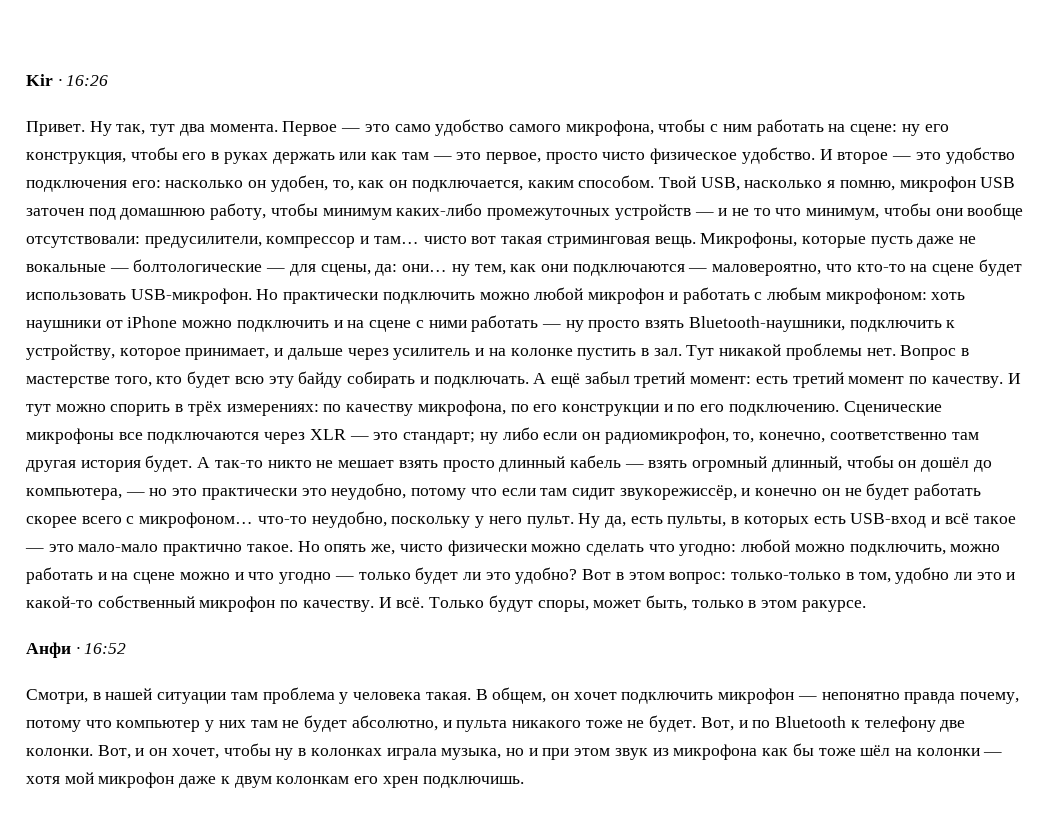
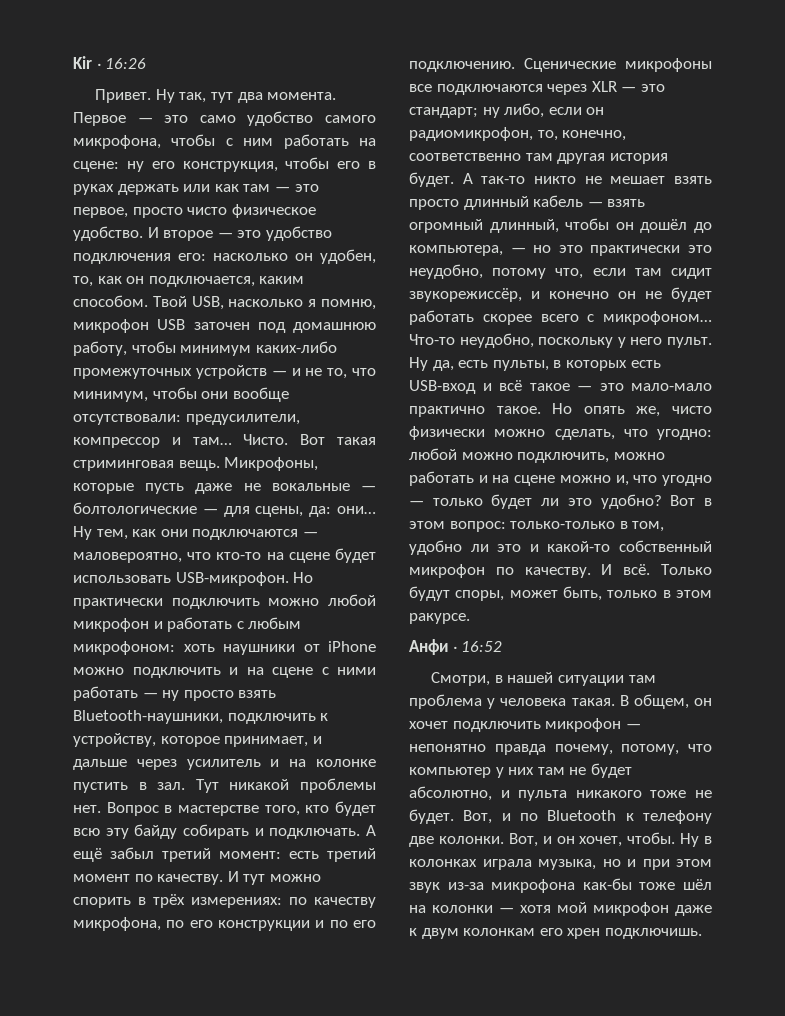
[753,208,771,216] то -> [327,368,348,379] то,
[423,236,497,244] чисто вот -> [243,434,326,445] Чисто. Вот
[451,264,470,276] ну -> [73,526,92,540] Ну
[502,427,539,440] либо -> [504,103,545,118] либо,
[470,488,497,496] что -> [555,268,584,279] что,
[257,516,307,524] что-то -> [409,334,455,345] Что-то
[585,544,644,556] сделать -> [554,429,615,440] сделать,
[234,572,244,580] и -> [615,475,629,486] и,
[26,720,81,732] потому -> [621,744,680,755] потому,
[223,743,294,760] чтобы ну -> [627,832,700,847] чтобы. Ну
[652,743,814,760] из микрофона как бы -> [447,878,632,893] из-за микрофона как-бы

